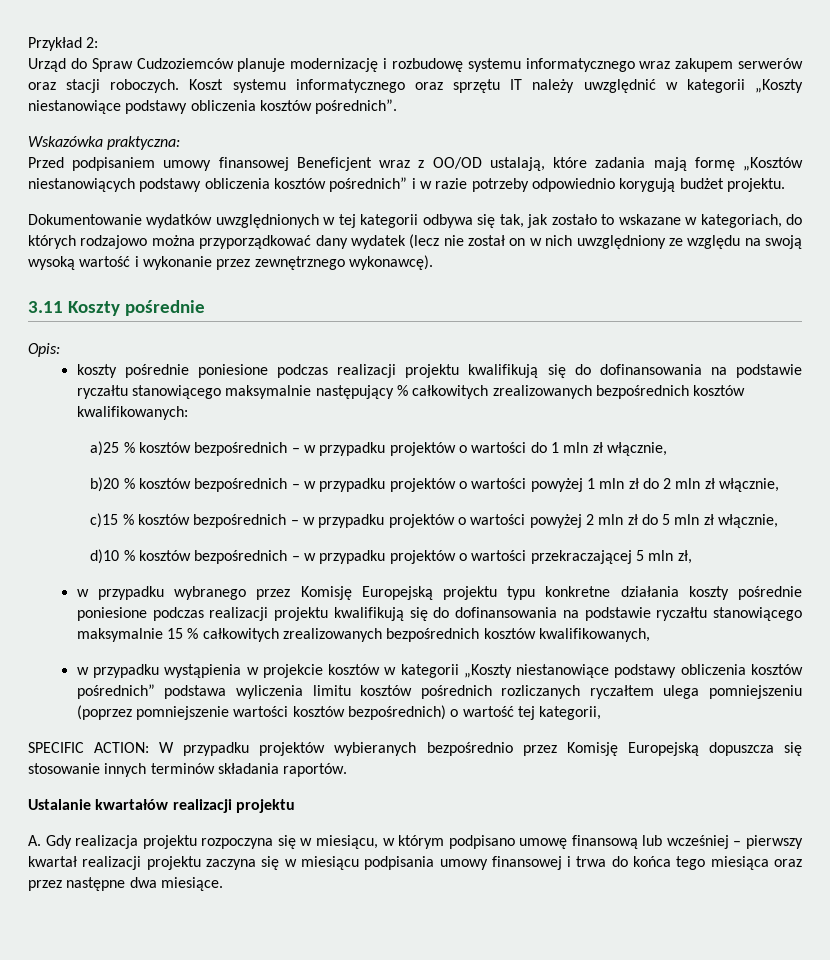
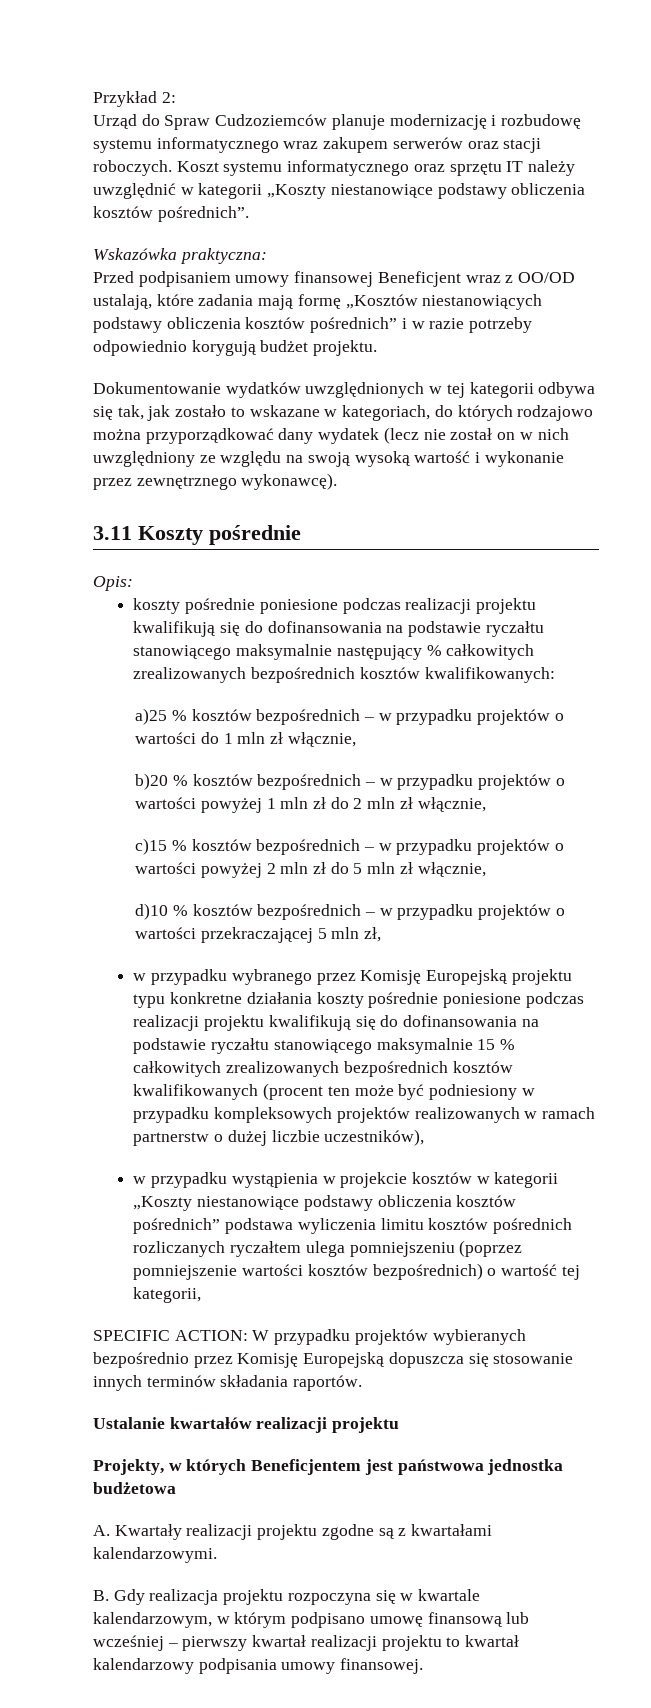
[539,628,651,642] kwalifikowanych, -> [133,1083,535,1100] [133,1107,595,1123] [133,1129,425,1146] kwalifikowanych (procent ten może być podniesiony w przypadku kompleksowych projektów realizowanych w ramach partnerstw o dużej liczbie uczestników),
[28,835,41,846] A. -> [93,1459,564,1475] [93,1482,176,1494] [93,1524,493,1540] [93,1547,217,1563] [93,1590,109,1601] Projekty, w których Beneficjentem jest państwowa jednostka budżetowa // A. Kwartały realizacji projektu zgodne są z kwartałami kalendarzowymi. // B.
[315,835,378,849] miesiącu, -> [418,1589,481,1601] [93,1612,212,1628] kwartale kalendarzowym,
[205,856,802,870] [28,877,223,891] zaczyna się w miesiącu podpisania umowy finansowej i trwa do końca tego miesiąca oraz przez następne dwa miesiące. -> [446,1635,520,1647] [93,1658,424,1674] to kwartał kalendarzowy podpisania umowy finansowej.

